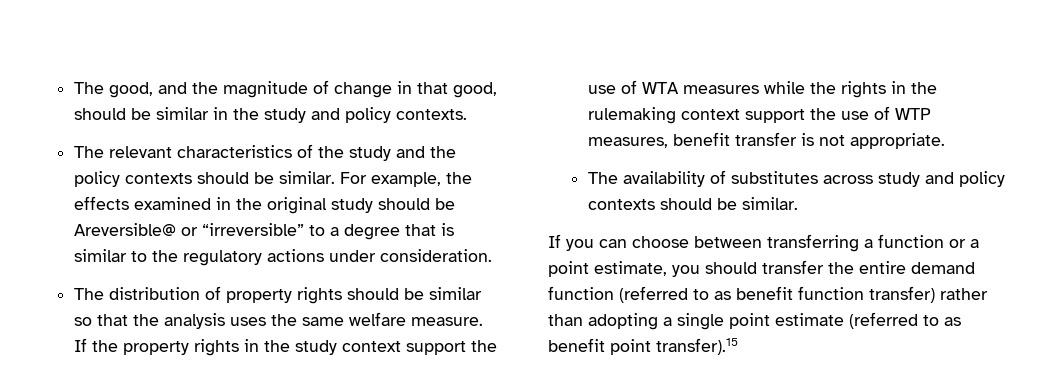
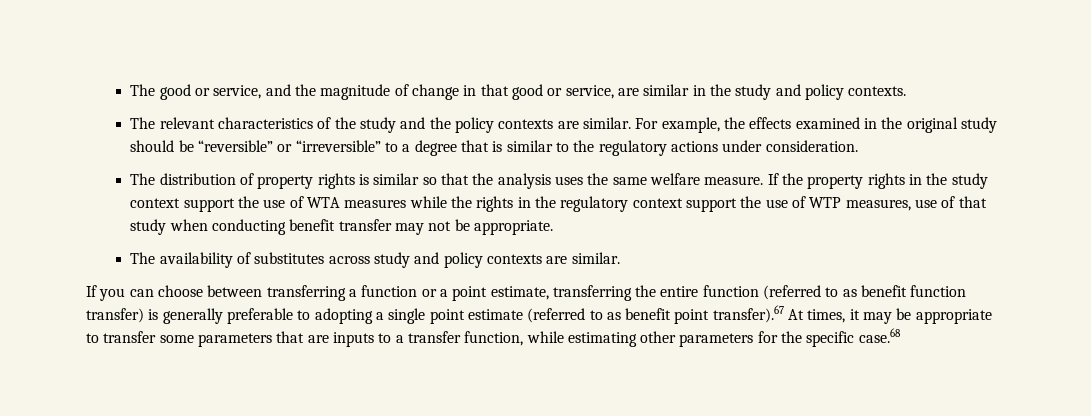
[73,82,153,98] The good, -> [130,84,262,100] The good or service,
[452,82,497,98] [73,108,151,120] good, should be -> [511,84,639,100] good or service, are
[196,172,274,184] should be -> [557,121,579,129] are
[73,223,176,236] Areversible@ -> [198,140,274,152] “reversible”
[346,288,424,300] should be -> [359,174,370,185] is
[587,107,676,124] rulemaking -> [560,196,629,212] regulatory
[672,132,845,146] benefit transfer is not -> [914,196,987,208] [130,219,470,235] use of that study when conducting benefit transfer may not be
[659,198,737,210] should be -> [546,256,568,264] are
[672,260,824,277] you should transfer -> [552,285,632,301] transferring
[911,262,975,274] demand -> (699, 291) none
[940,288,988,300] [548,314,583,326] rather than -> [148,308,311,324] is generally preferable to
[656,338,738,355] transfer).15 -> [712,305,992,324] [86,328,901,347] transfer).67 At times, it may be appropriate to transfer some parameters that are inputs to a transfer function, while estimating other parameters for the specific case.68

